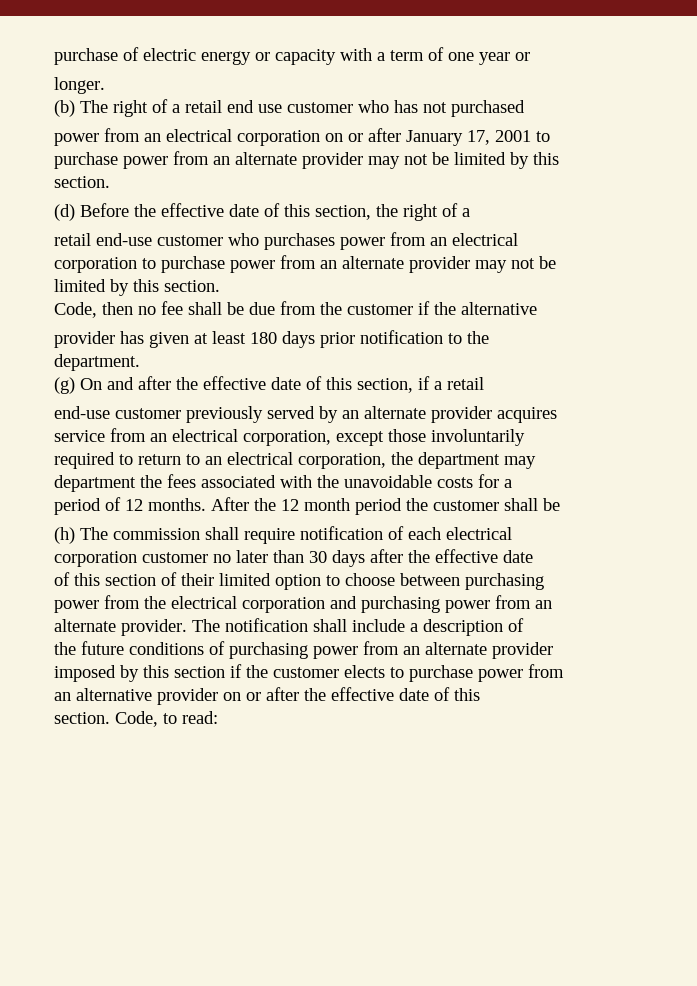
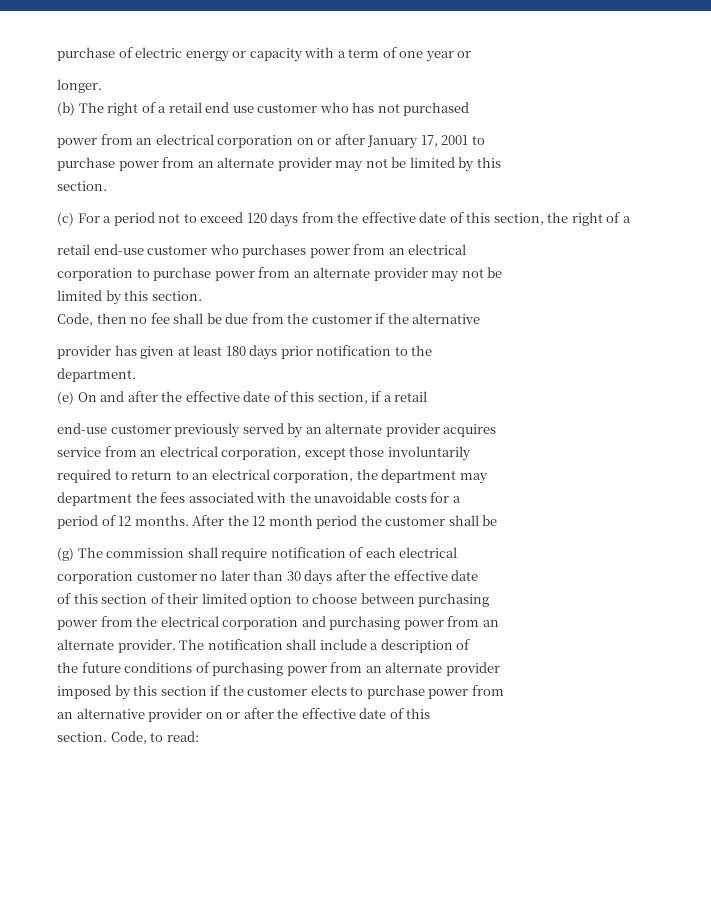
[54,203,129,221] (d) Before -> [57,212,334,227] (c) For a period not to exceed 120 days from
[54,377,75,394] (g) -> [57,391,74,405] (e)
[54,527,75,544] (h) -> [57,547,74,561] (g)

